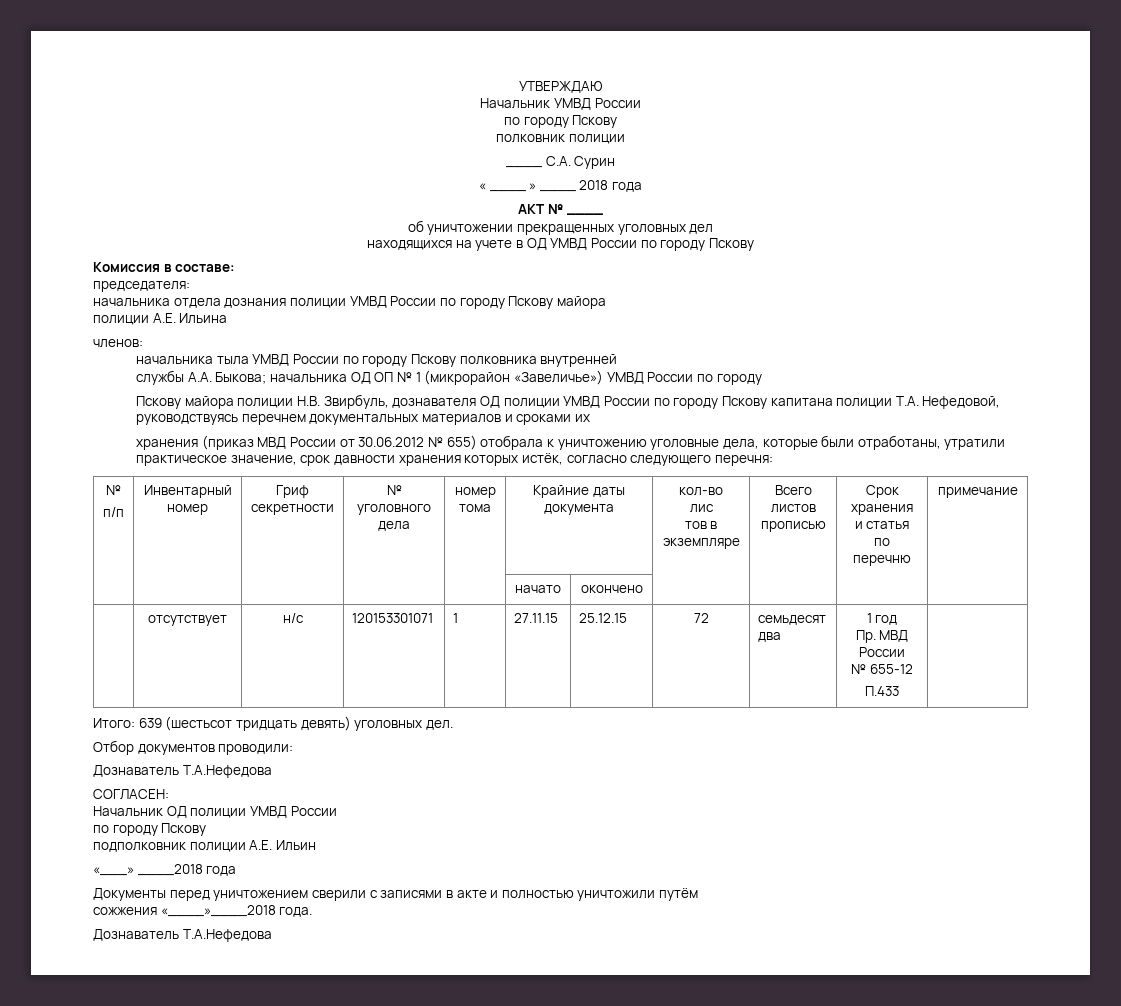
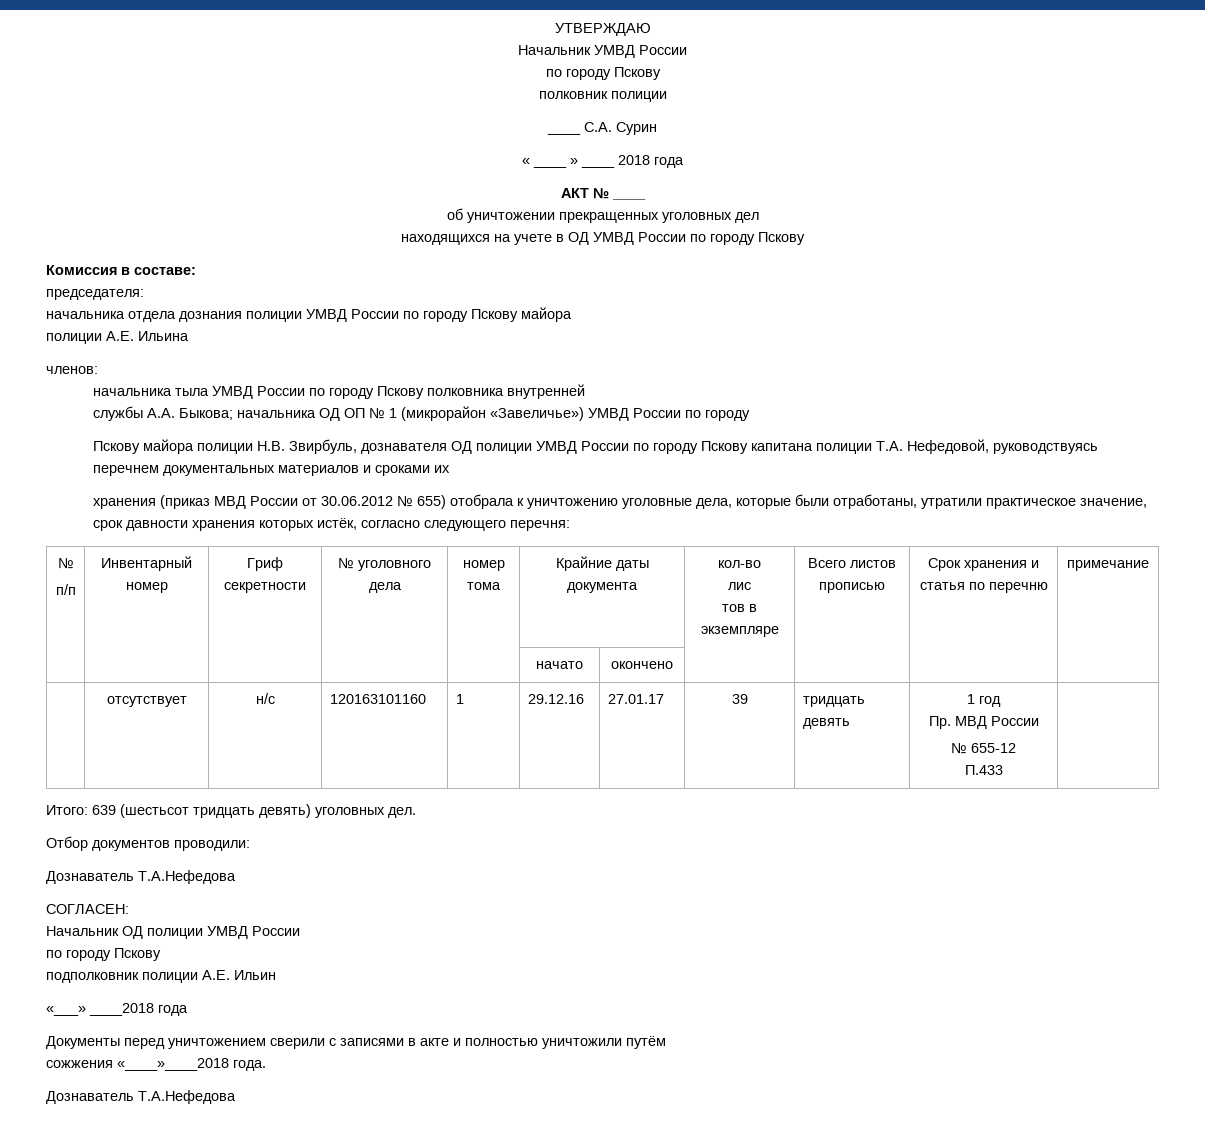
[352,613,434,623] [453,613,459,623] [514,613,559,623] [579,613,628,623] [693,613,709,623] [758,615,827,625] [758,632,782,642] 120153301071 | 1 | 27.11.15 | 25.12.15 | 72 | семьдесят два -> [329,694,426,704] [455,694,464,704] [527,694,584,704] [607,694,664,704] [731,694,748,704] [802,696,865,707] [802,718,850,729] 120163101160 | 1 | 29.12.16 | 27.01.17 | 39 | тридцать девять

